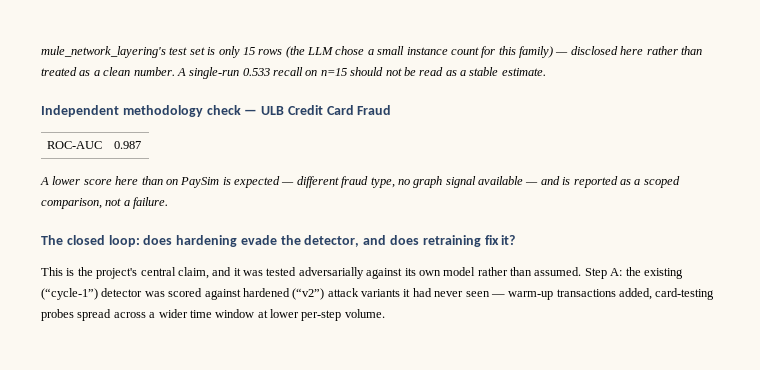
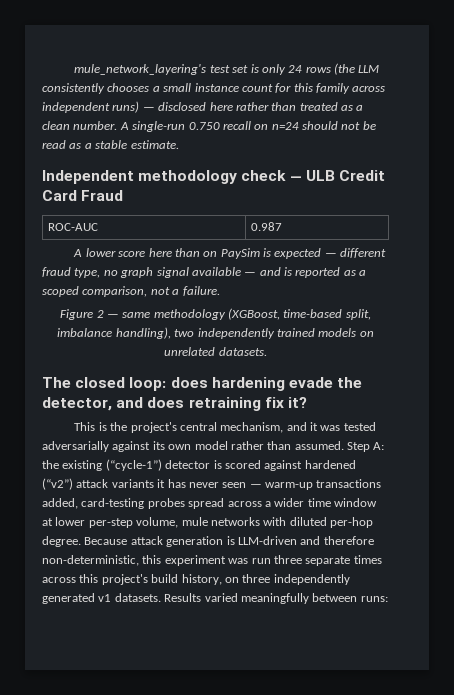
[242,47,255,55] 15 -> [288,65,303,73] 24
[335,46,365,55] chose -> [42,83,150,94] consistently chooses
[519,46,553,58] family) -> [316,83,386,94] [42,101,140,113] family across independent runs)
[242,68,270,76] 0.533 -> [188,122,220,130] 0.750
[320,68,347,76] n=15 -> [271,122,299,130] n=24
(169, 203) none -> [60,308,371,320] [57,327,374,339] [164,347,267,356] // Figure 2 — same methodology (XGBoost, time-based split, imbalance handling), two independently trained models on unrelated datasets.
[177,267,209,279] claim, -> [220,422,284,433] mechanism,
[144,291,165,297] was -> [213,460,222,469] is
[412,288,432,297] had -> [167,479,186,488] has
[344,309,385,318] volume. -> [136,517,373,528] [42,536,374,547] [42,555,382,566] [42,574,350,585] [42,593,388,604] volume, mule networks with diluted per-hop degree. Because attack generation is LLM-driven and therefore non-deterministic, this experiment was run three separate times across this project's build history, on three independently generated v1 datasets. Results varied meaningfully between runs:

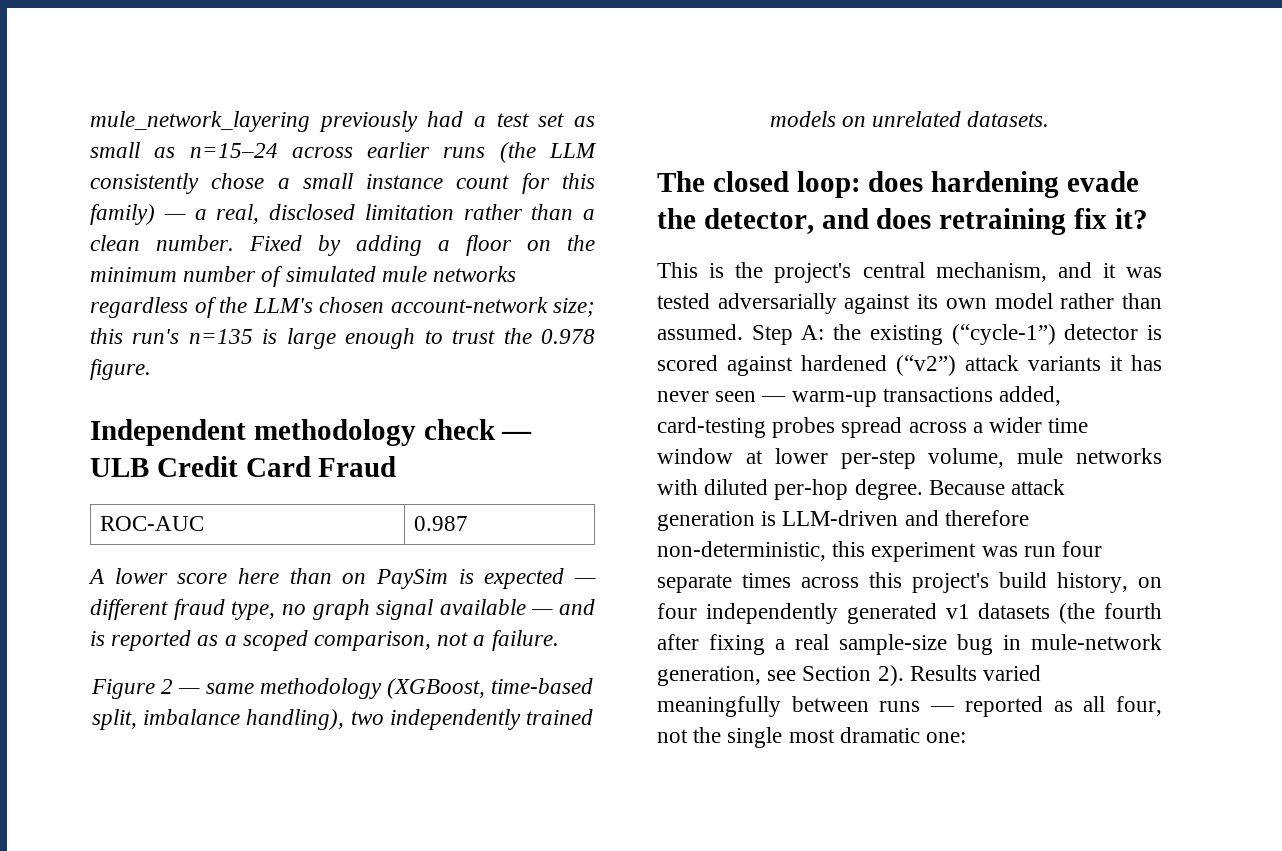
[74,64,331,75] mule_network_layering's test set is only 24 rows -> [90,111,595,132] [90,142,486,158] mule_network_layering previously had a test set as small as n=15–24 across earlier runs
[107,83,150,92] chooses -> [211,173,265,189] chose
[316,83,386,94] [42,101,364,113] [42,121,376,132] [42,140,179,149] family across independent runs) — disclosed here rather than treated as a clean number. A single-run 0.750 recall on n=24 should not be read as a stable estimate. -> [90,204,595,225] [90,235,595,256] [90,266,517,287] [90,297,595,318] [90,328,595,349] [90,359,151,380] family) — a real, disclosed limitation rather than a clean number. Fixed by adding a floor on the minimum number of simulated mule networks regardless of the LLM's chosen account-network size; this run's n=135 is large enough to trust the 0.978 figure.
[273,555,302,564] three -> [1062,541,1103,557] four
[242,574,271,583] three -> [657,603,697,619] four
[114,593,388,604] datasets. Results varied meaningfully between runs: -> [978,603,1162,624] [657,634,1162,655] [657,665,1042,686] [657,696,1162,717] [657,727,967,748] datasets (the fourth after fixing a real sample-size bug in mule-network generation, see Section 2). Results varied meaningfully between runs — reported as all four, not the single most dramatic one:

